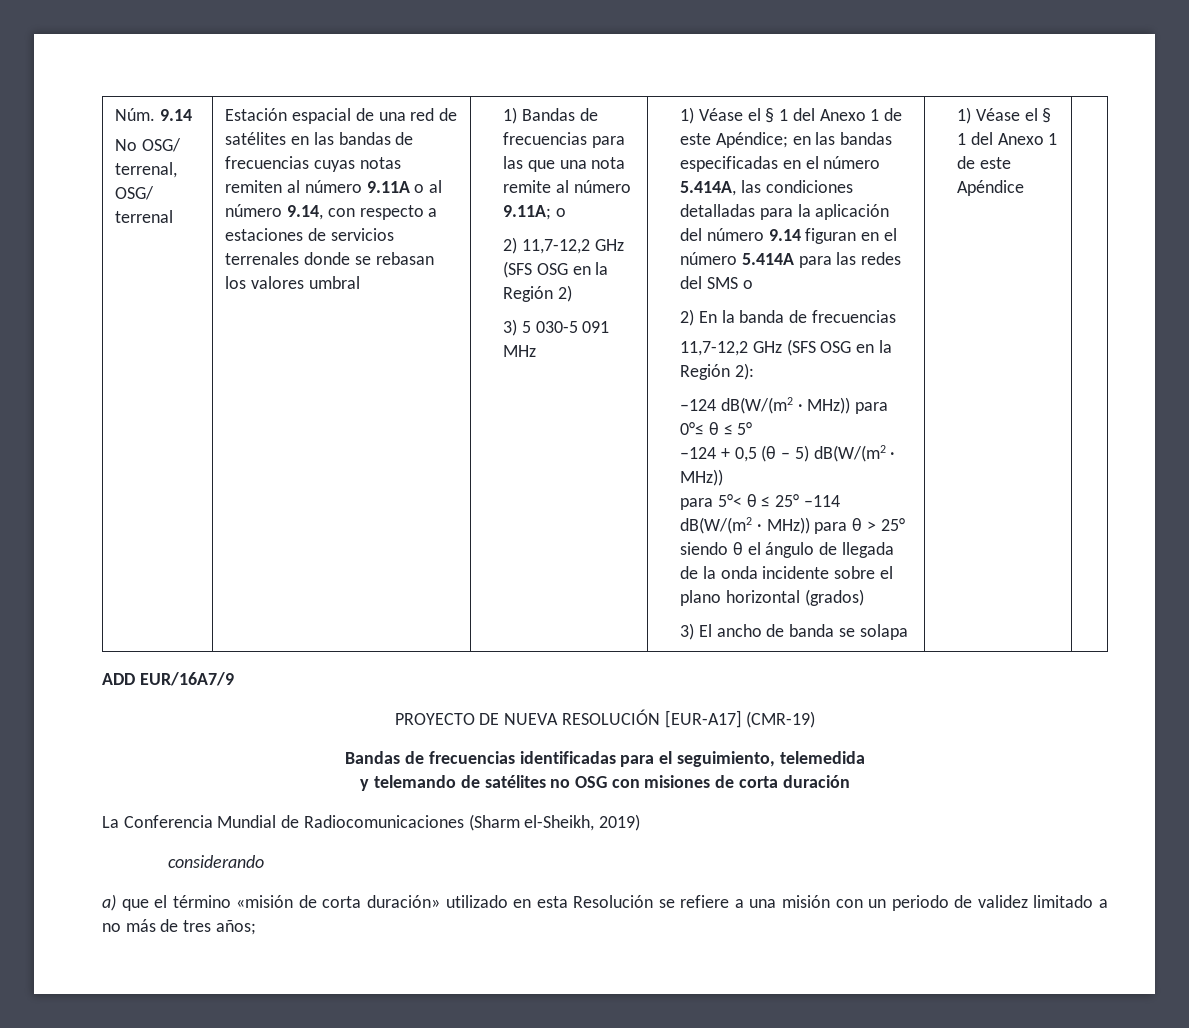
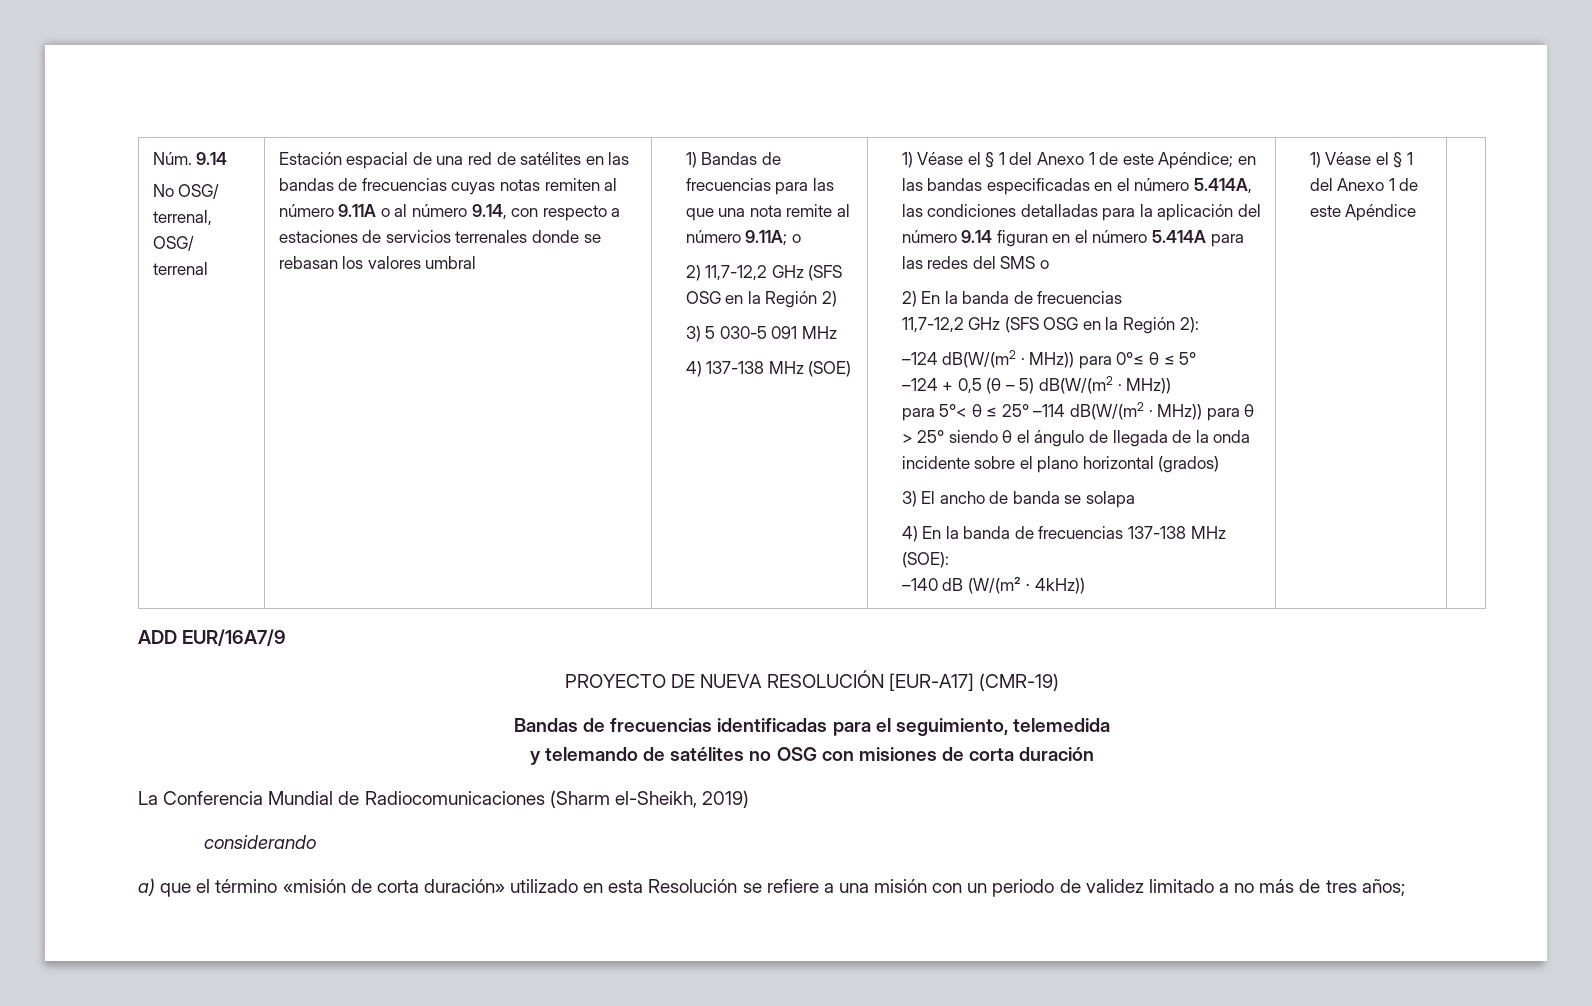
(537, 351) none -> [685,361,852,377] // 4) 137-138 MHz (SOE)
(908, 632) none -> [901,526,1226,542] [901,552,949,568] [901,576,1085,594] // 4) En la banda de frecuencias 137-138 MHz (SOE): // –140 dB (W/(m² ⋅ 4kHz))

